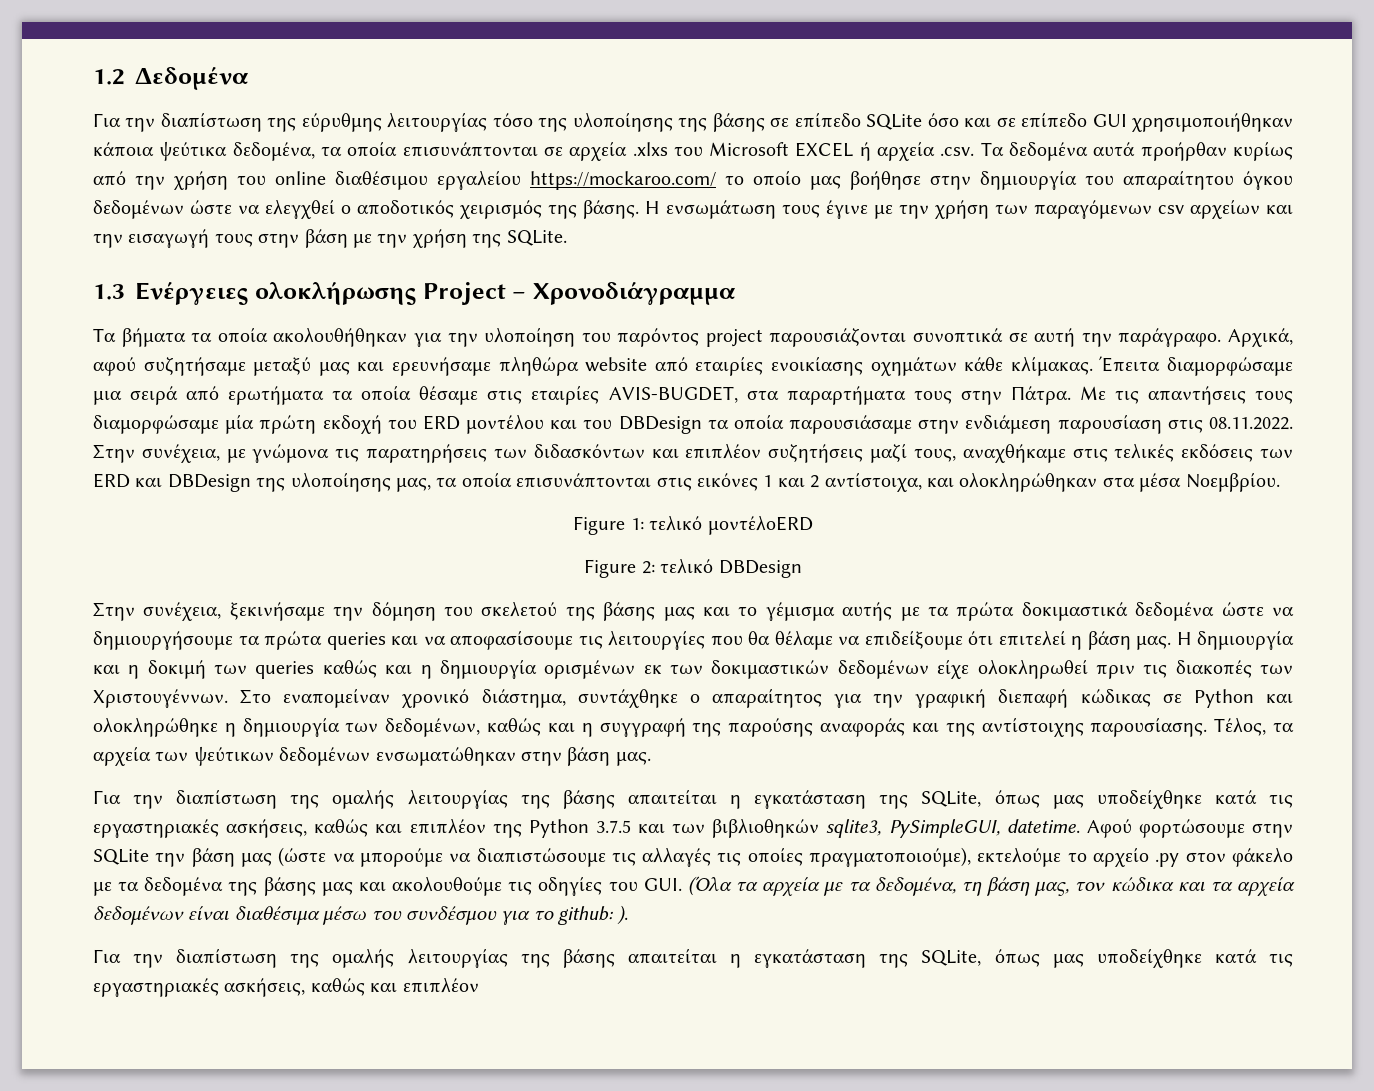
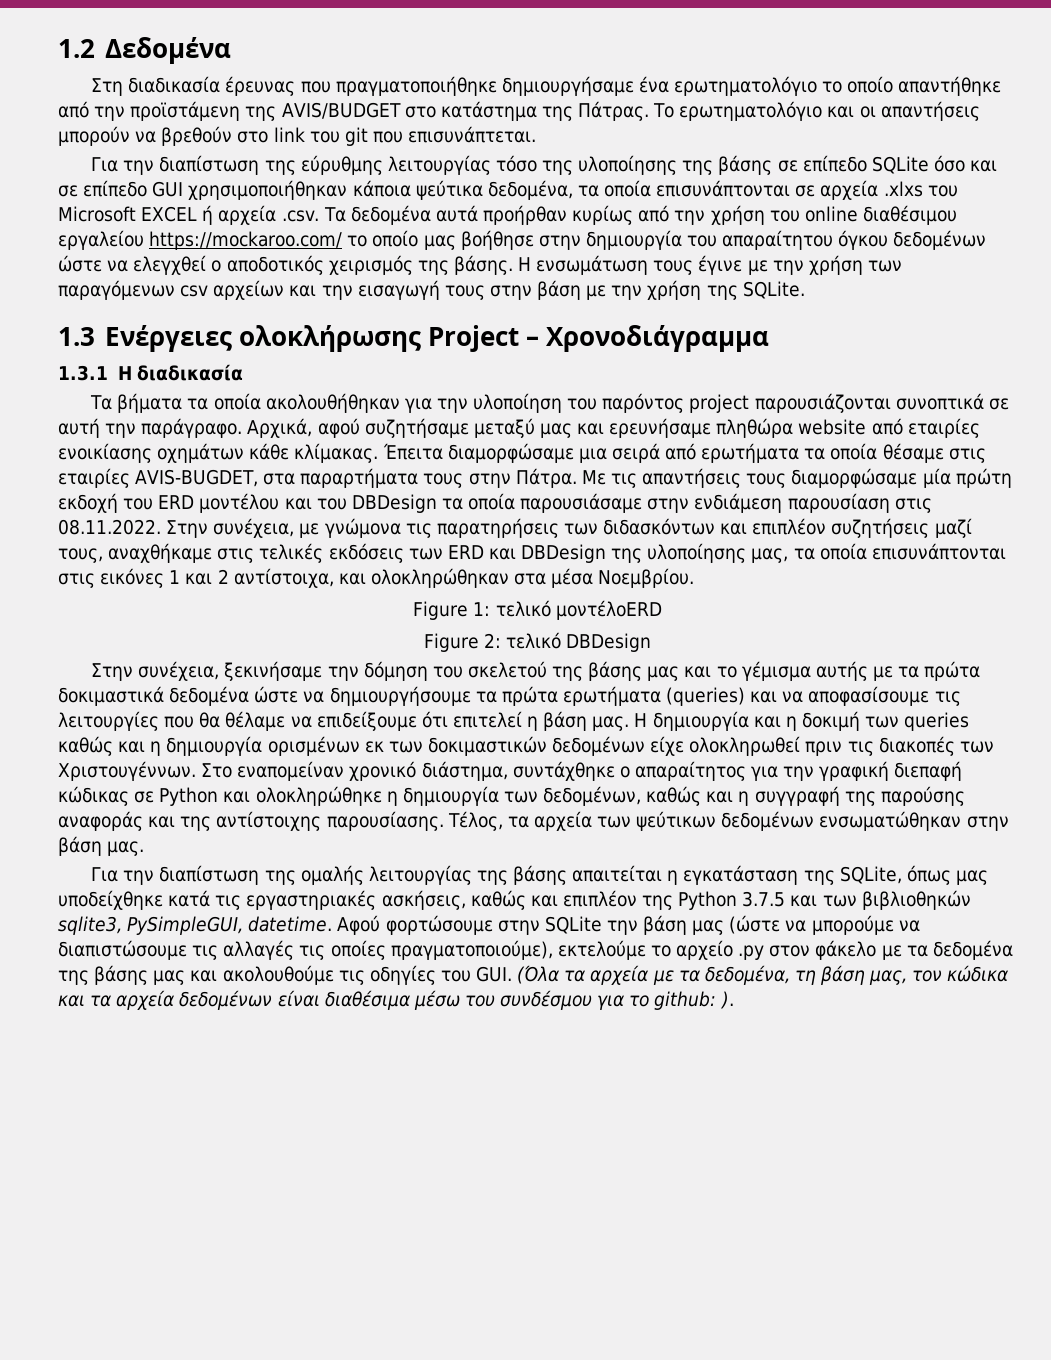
(249, 78) none -> [91,76,1002,96] [58,101,980,121] [58,126,537,146] // Στη διαδικασία έρευνας που πραγματοποιήθηκε δημιουργήσαμε ένα ερωτηματολόγιο το οποίο απαντήθηκε από την προϊστάμενη της AVIS/BUDGET στο κατάστημα της Πάτρας. Το ερωτηματολόγιο και οι απαντήσεις μπορούν να βρεθούν στο link του git που επισυνάπτεται.
(736, 293) none -> [58,364,243,381] // 1.3.1 Η διαδικασία
[326,632,386,650] queries -> [562,686,746,706] ερωτήματα (queries)
[93,948,1293,968] [93,977,479,997] // Για την διαπίστωση της ομαλής λειτουργίας της βάσης απαιτείται η εγκατάσταση της SQLite, όπως μας υποδείχθηκε κατά τις εργαστηριακές ασκήσεις, καθώς και επιπλέον -> (734, 1000) none

